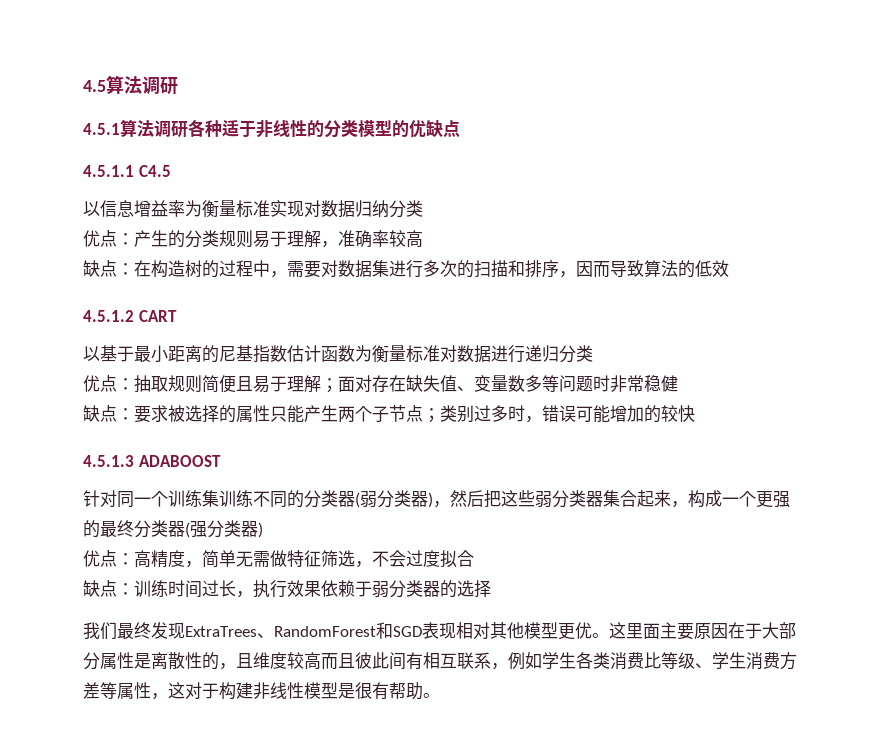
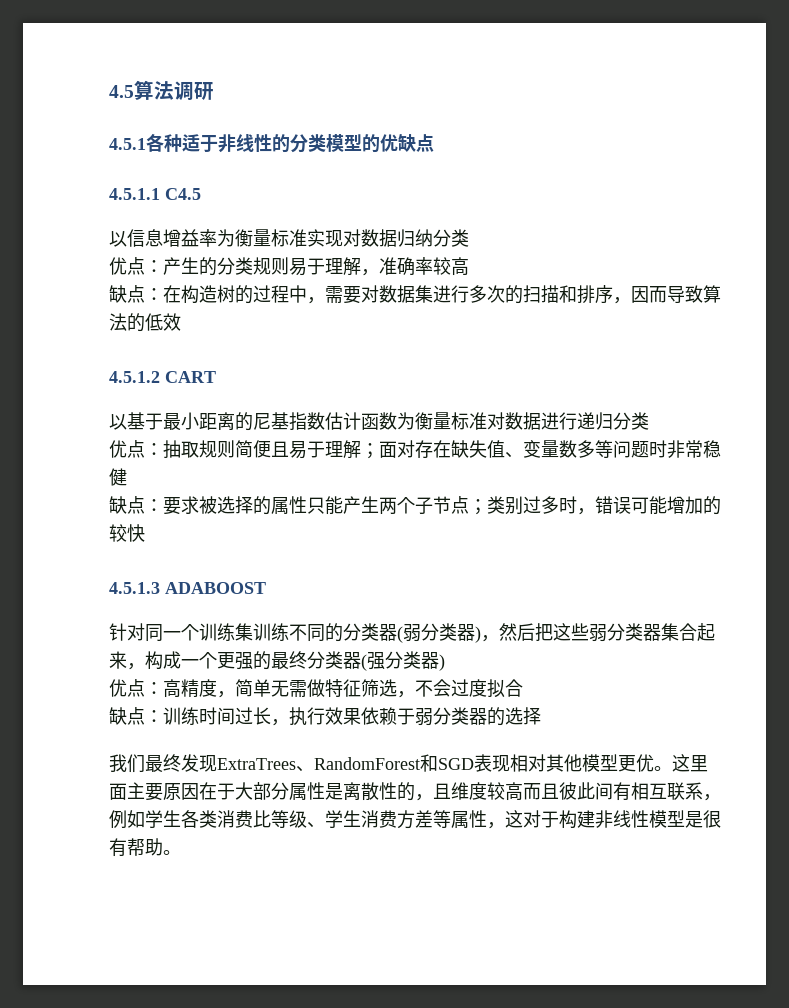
[120,119,188,138] 算法调研 -> (146, 144) none

